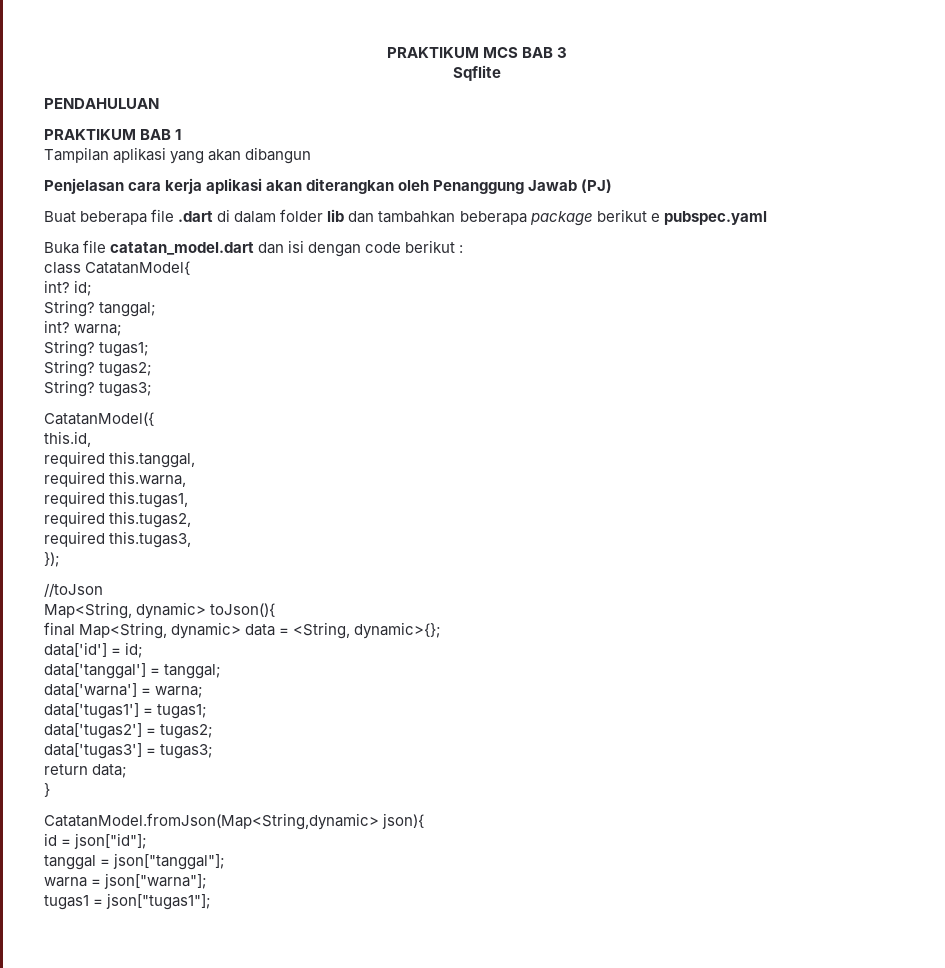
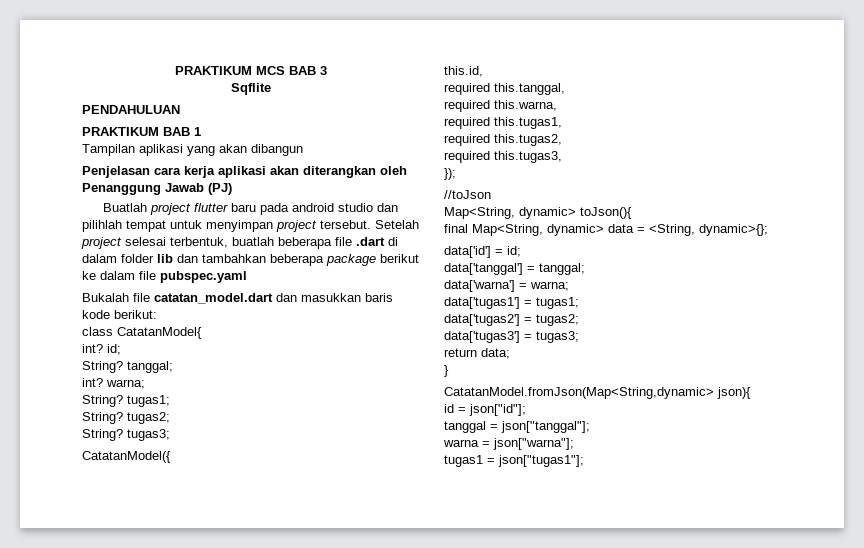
[44,211,76,223] Buat -> [102,203,398,215] [82,220,419,232] [81,237,274,249] Buatlah project flutter baru pada android studio dan pilihlah tempat untuk menyimpan project tersebut. Setelah project selesai terbentuk, buatlah
[650,213,660,222] e -> [82,271,156,280] ke dalam file
[44,242,79,254] Buka -> [82,293,129,302] Bukalah
[288,240,464,257] isi dengan code berikut : -> [301,293,393,302] [82,310,157,319] masukkan baris kode berikut:

